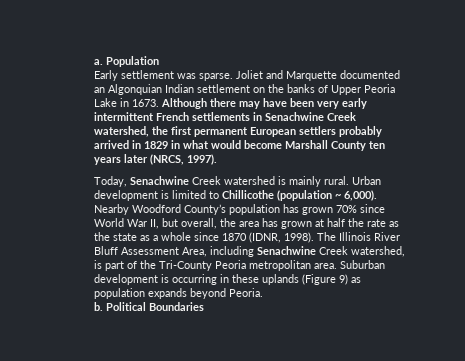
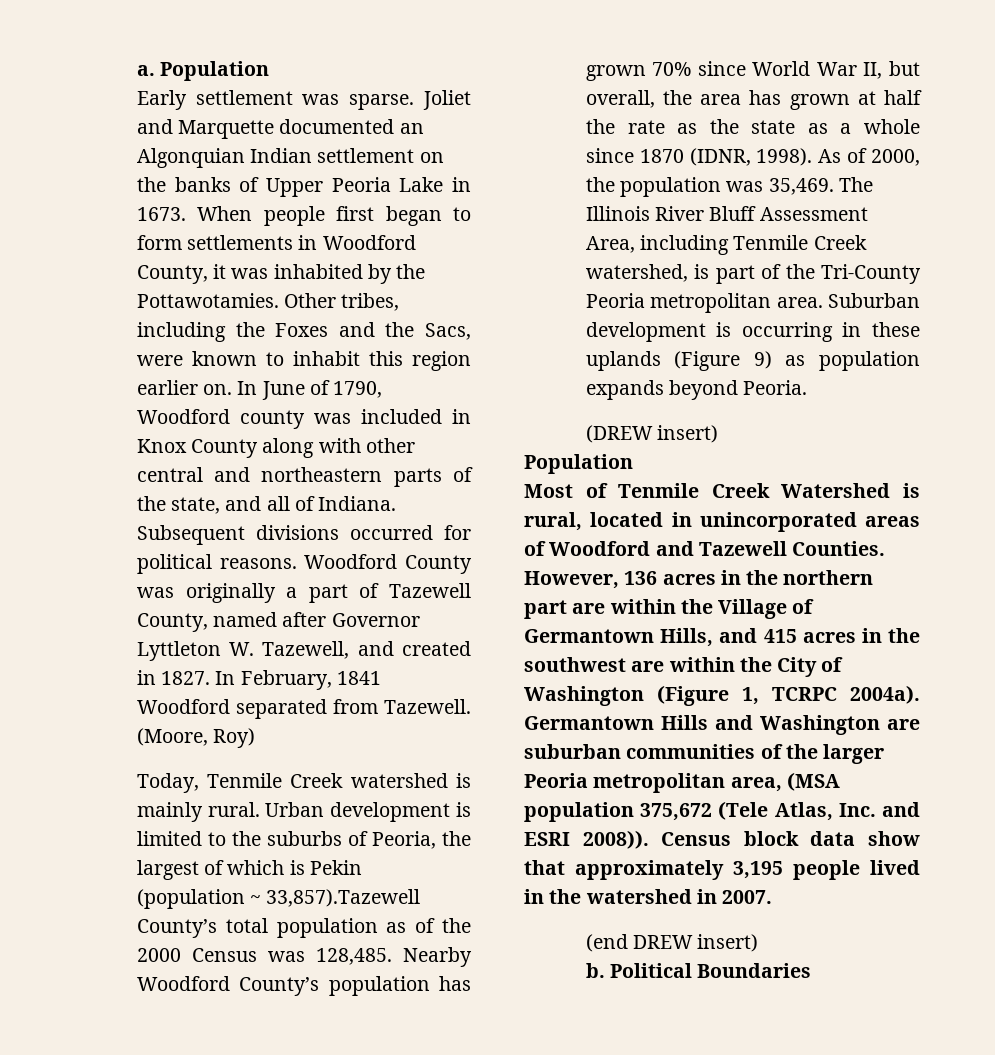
[161,98,368,109] [94,112,357,121] [94,126,383,137] [94,140,386,151] [94,154,218,165] Although there may have been very early intermittent French settlements in Senachwine Creek watershed, the first permanent European settlers probably arrived in 1829 in what would become Marshall County ten years later (NRCS, 1997). -> [197,206,472,226] [136,235,416,250] [136,264,426,284] [136,293,400,311] [136,322,472,342] [136,351,471,371] [136,380,383,400] [136,409,471,429] [136,438,416,458] [136,467,473,487] [136,496,397,514] [136,525,471,545] [136,554,472,574] [136,583,472,603] [136,612,420,632] [136,641,471,661] [136,670,382,690] [136,699,471,719] [136,728,256,748] When people first began to form settlements in Woodford County, it was inhabited by the Pottawotamies. Other tribes, including the Foxes and the Sacs, were known to inhabit this region earlier on. In June of 1790, Woodford county was included in Knox County along with other central and northeastern parts of the state, and all of Indiana. Subsequent divisions occurred for political reasons. Woodford County was originally a part of Tazewell County, named after Governor Lyttleton W. Tazewell, and created in 1827. In February, 1841 Woodford separated from Tazewell. (Moore, Roy)
[130,176,190,185] Senachwine -> [207,773,283,788] Tenmile
[222,190,378,201] Chillicothe (population ~ 6,000). -> [231,831,471,849] [136,860,363,880] [136,889,421,909] [136,918,471,938] [136,948,392,965] the suburbs of Peoria, the largest of which is Pekin (population ~ 33,857).Tazewell County’s total population as of the 2000 Census was 128,485.
(315, 237) none -> [818,148,920,166] [585,177,834,197] As of 2000, the population was 35,469.
[257,246,317,255] Senachwine -> [733,235,809,250] Tenmile
(264, 292) none -> [585,425,719,443] [524,454,633,474] [524,483,920,498] [524,512,920,532] [524,541,886,556] [524,570,874,589] [524,599,815,619] [524,628,920,647] [524,657,844,677] [524,685,920,706] [524,715,920,735] [524,744,885,764] [524,772,840,793] [524,801,920,822] [524,830,920,849] [524,860,920,880] [524,889,773,904] [585,934,759,952] // (DREW insert) // Population // Most of Tenmile Creek Watershed is rural, located in unincorporated areas of Woodford and Tazewell Counties. However, 136 acres in the northern part are within the Village of Germantown Hills, and 415 acres in the southwest are within the City of Washington (Figure 1, TCRPC 2004a). Germantown Hills and Washington are suburban communities of the larger Peoria metropolitan area, (MSA population 375,672 (Tele Atlas, Inc. and ESRI 2008)). Census block data show that approximately 3,195 people lived in the watershed in 2007. // (end DREW insert)

